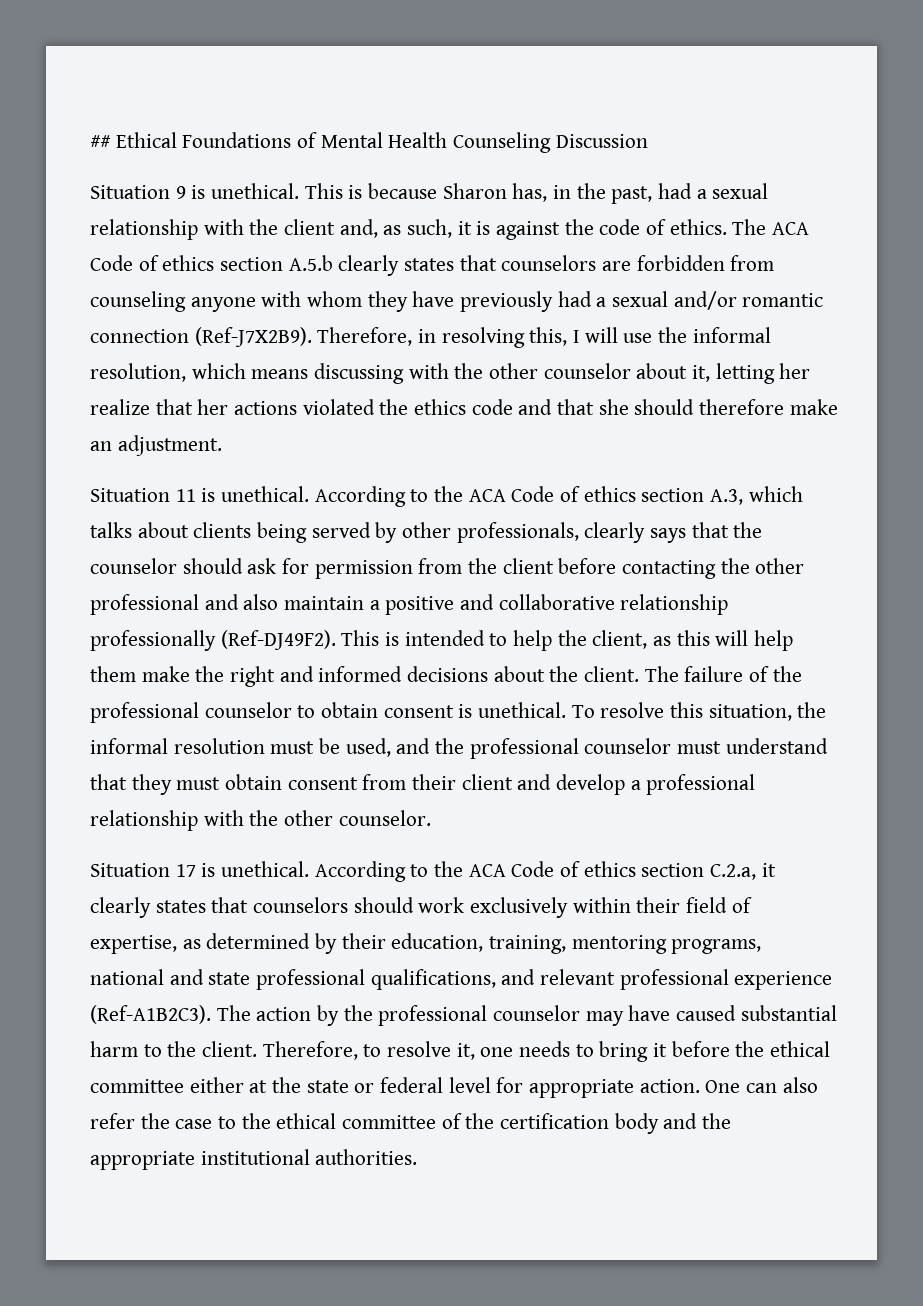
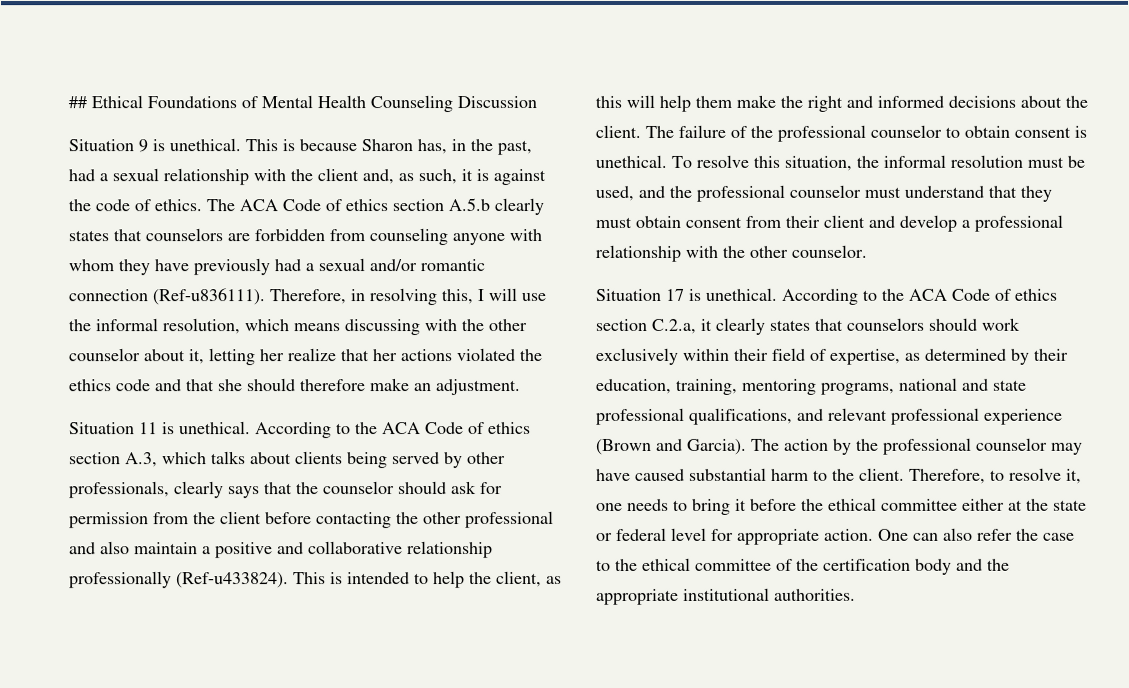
[194,327,312,347] (Ref-J7X2B9). -> [152,288,265,306] (Ref-u836111).
[220,630,336,650] (Ref-DJ49F2). -> [176,572,289,589] (Ref-u433824).
[90,1005,211,1024] (Ref-A1B2C3). -> [596,438,747,455] (Brown and Garcia).

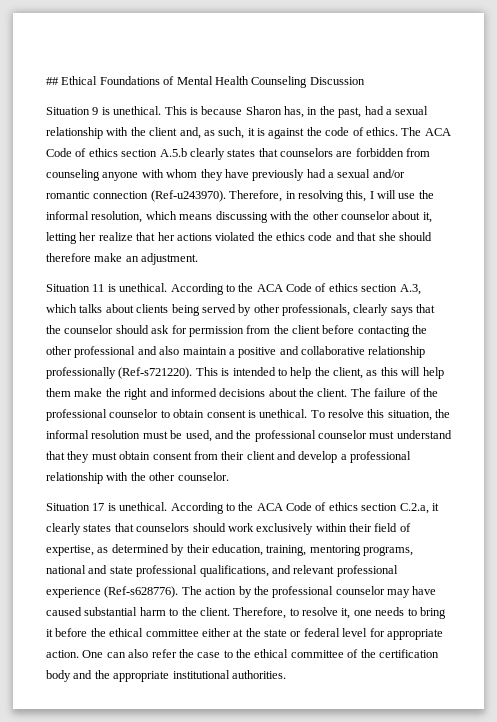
[152,288,265,306] (Ref-u836111). -> [150,190,226,202] (Ref-u243970).
[176,572,289,589] (Ref-u433824). -> [118,367,193,379] (Ref-s721220).
[596,438,747,455] (Brown and Garcia). -> [104,586,179,598] (Ref-s628776).

